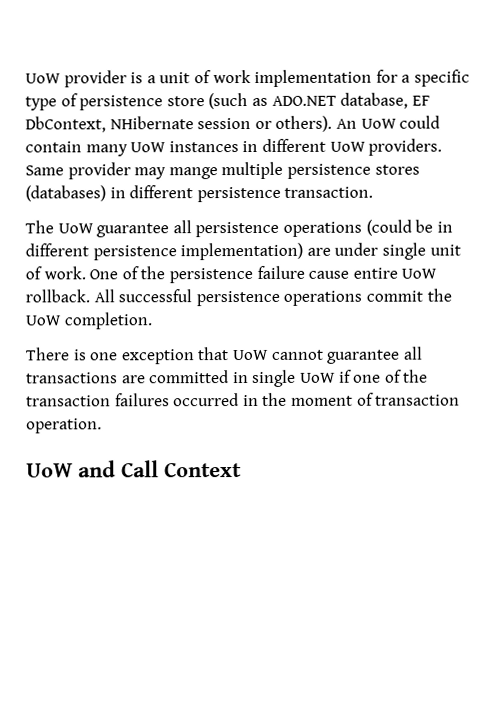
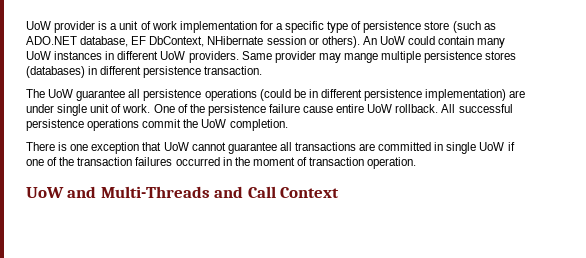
(116, 469) none -> [100,186,244,198] Multi-Threads and

